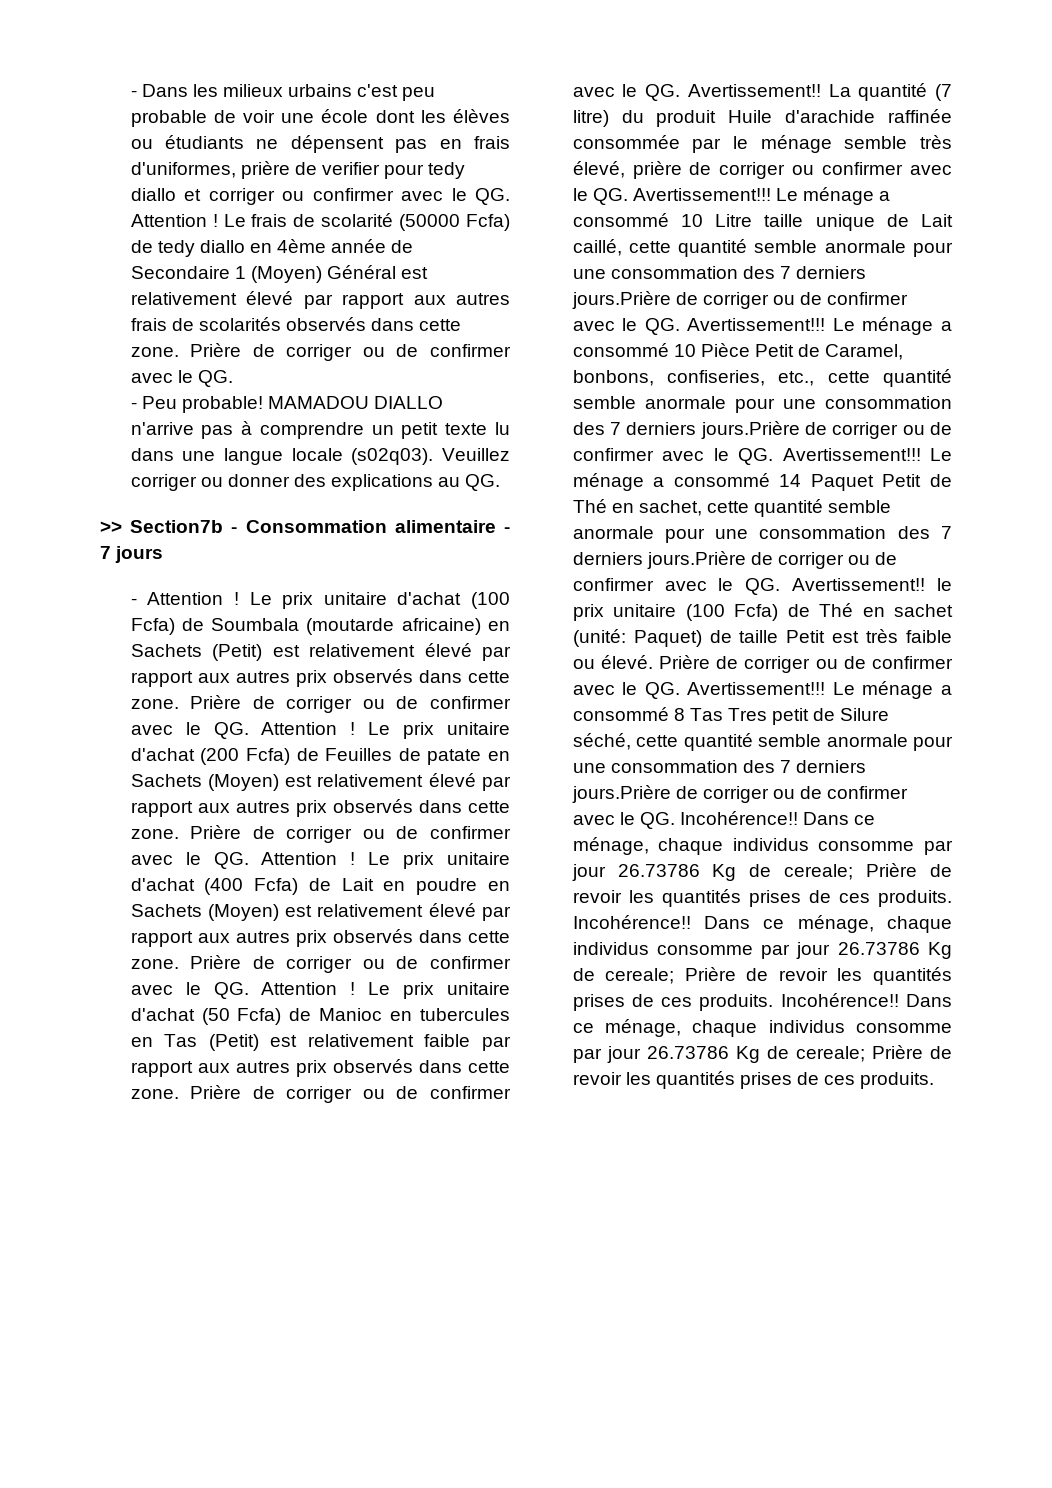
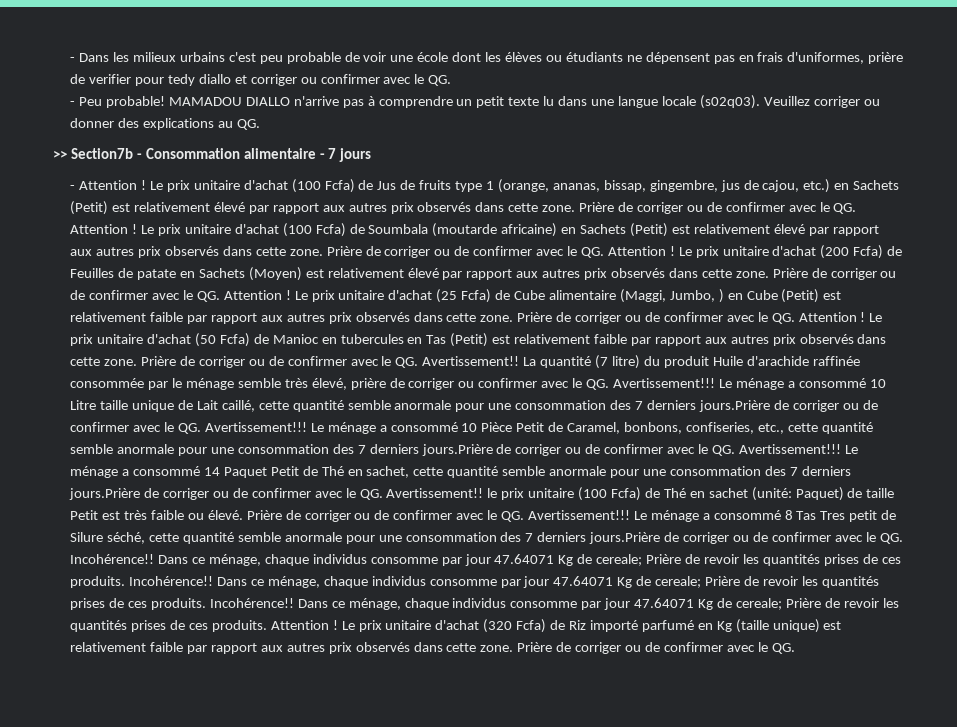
[130,213,510,231] [130,239,414,257] [130,265,429,283] [130,291,511,309] [130,317,462,331] [130,343,512,361] [130,370,233,387] Attention ! Le frais de scolarité (50000 Fcfa) de tedy diallo en 4ème année de Secondaire 1 (Moyen) Général est relativement élevé par rapport aux autres frais de scolarités observés dans cette zone. Prière de corriger ou de confirmer avec le QG. -> (452, 80) none
(204, 624) none -> [377,179,900,193] [70,201,857,215] [70,223,365,237] Jus de fruits type 1 (orange, ananas, bissap, gingembre, jus de cajou, etc.) en Sachets (Petit) est relativement élevé par rapport aux autres prix observés dans cette zone. Prière de corriger ou de confirmer avec le QG. Attention ! Le prix unitaire d'achat (100 Fcfa) de
[204,878,510,895] [130,903,476,921] (400 Fcfa) de Lait en poudre en Sachets (Moyen) est relativement élevé -> [436,289,842,303] [70,312,184,322] (25 Fcfa) de Cube alimentaire (Maggi, Jumbo, ) en Cube (Petit) est relativement faible
[617,864,700,877] 26.73786 -> [494,554,555,564] 47.64071
[837,942,920,955] 26.73786 -> [553,576,614,586] 47.64071
[646,1046,729,1059] 26.73786 -> [634,598,695,608] 47.64071
(935, 1080) none -> [270,619,842,633] [70,642,795,654] Attention ! Le prix unitaire d'achat (320 Fcfa) de Riz importé parfumé en Kg (taille unique) est relativement faible par rapport aux autres prix observés dans cette zone. Prière de corriger ou de confirmer avec le QG.

